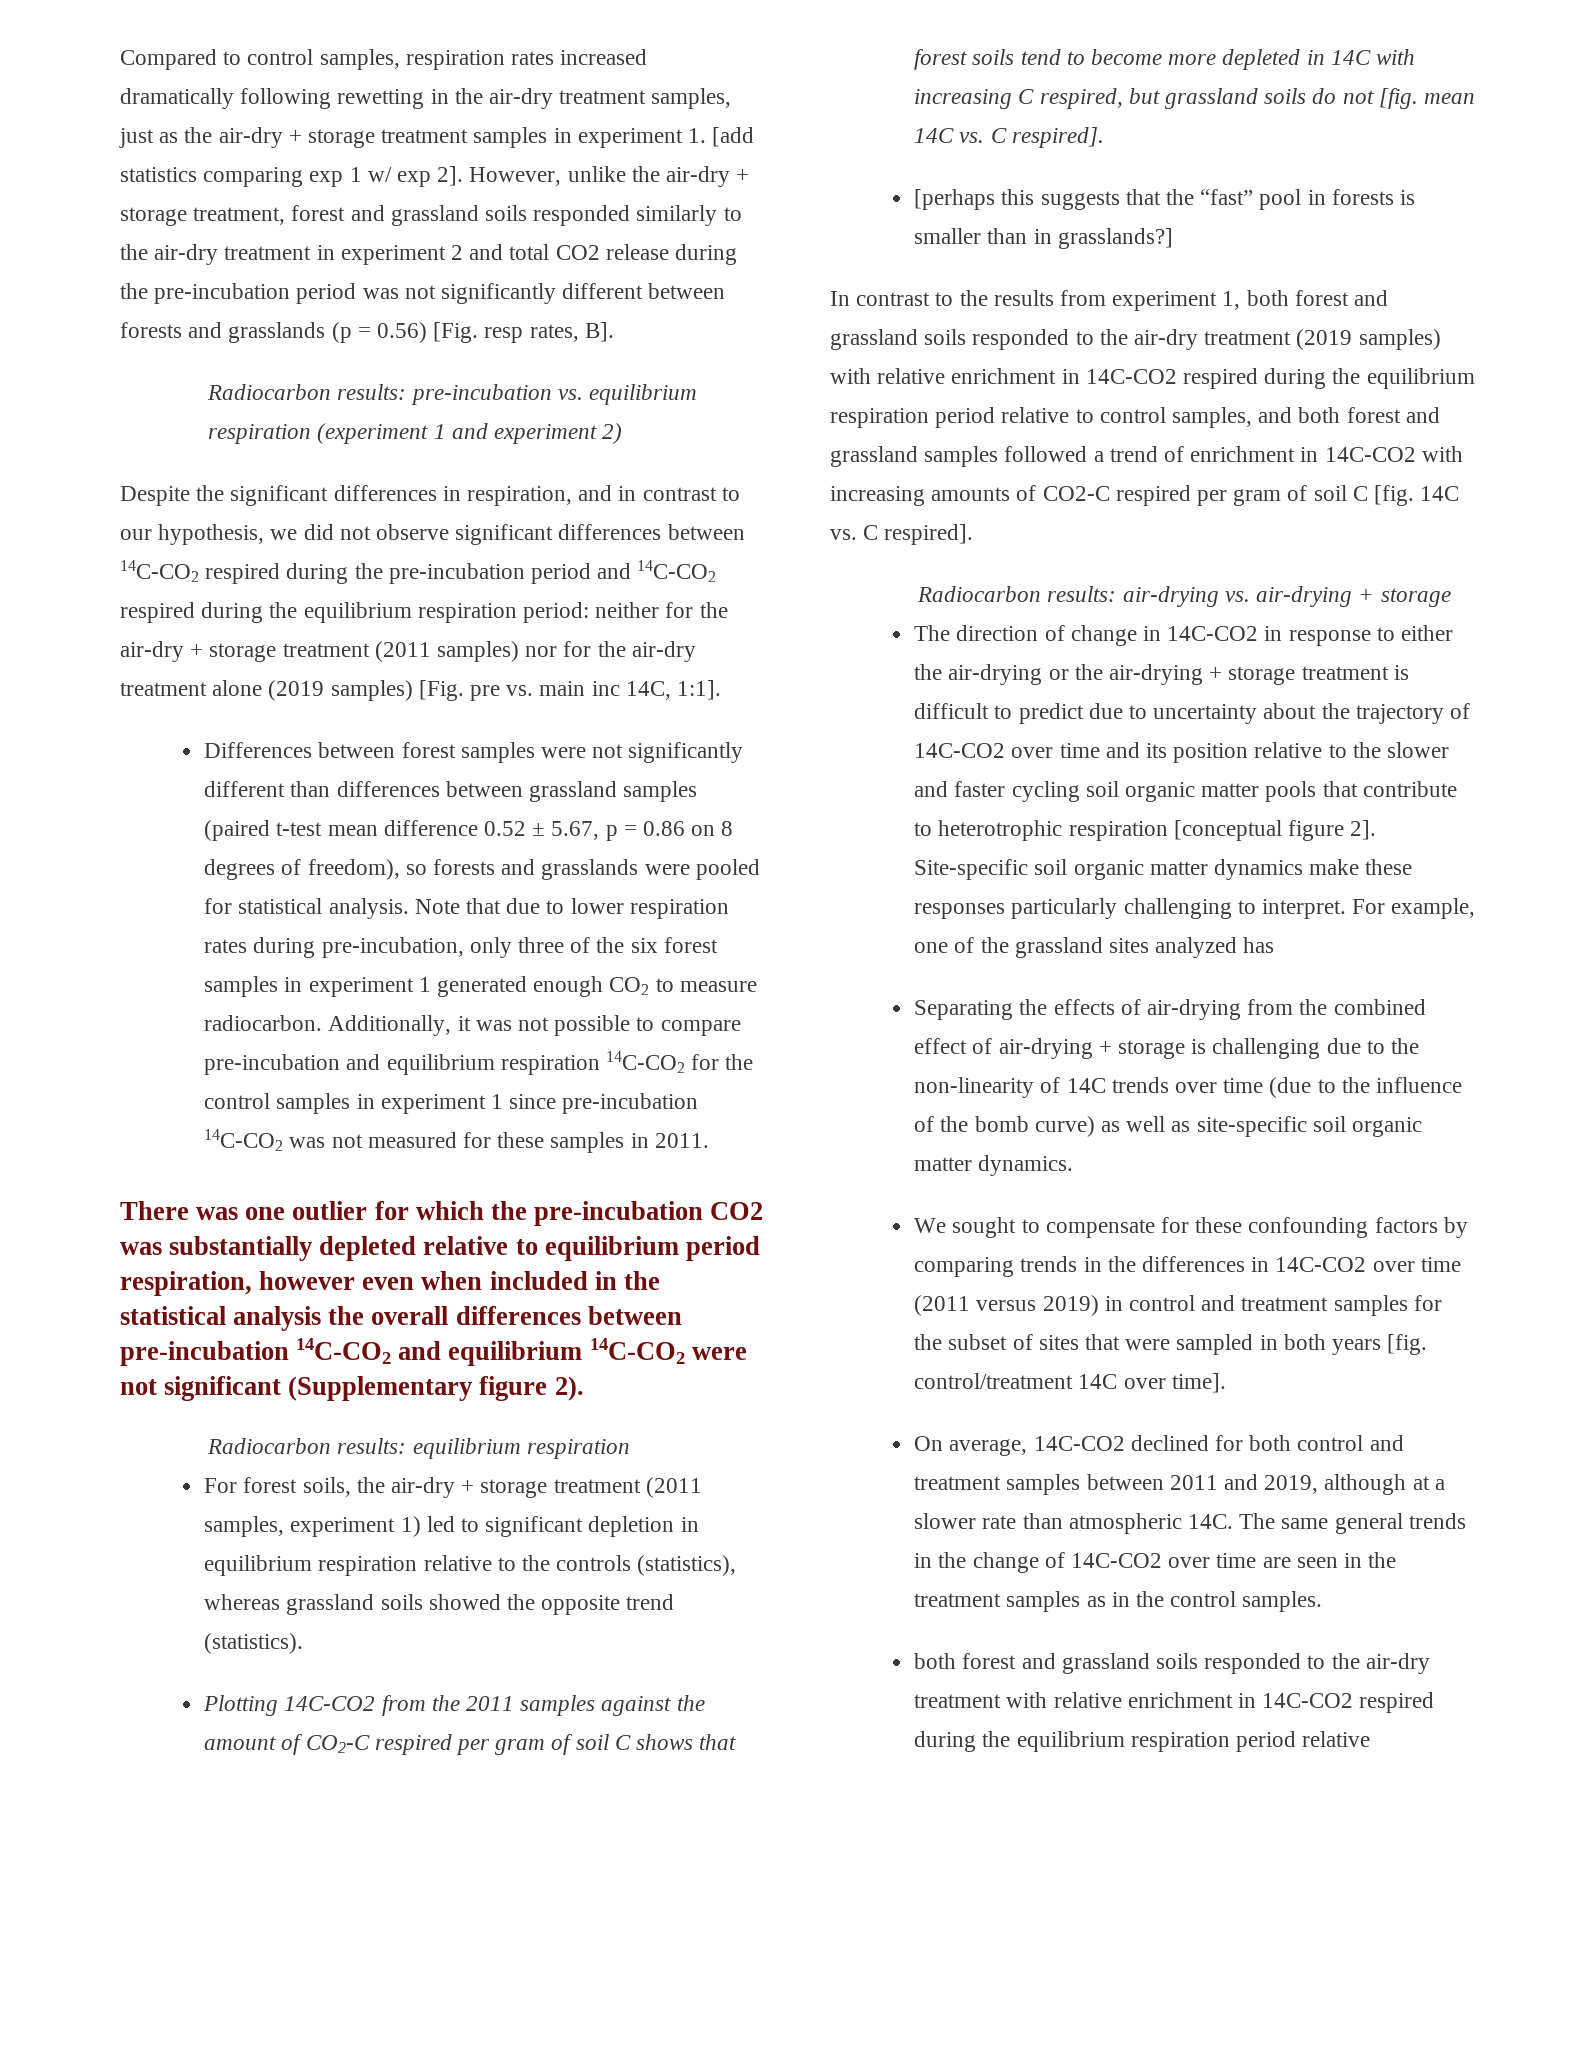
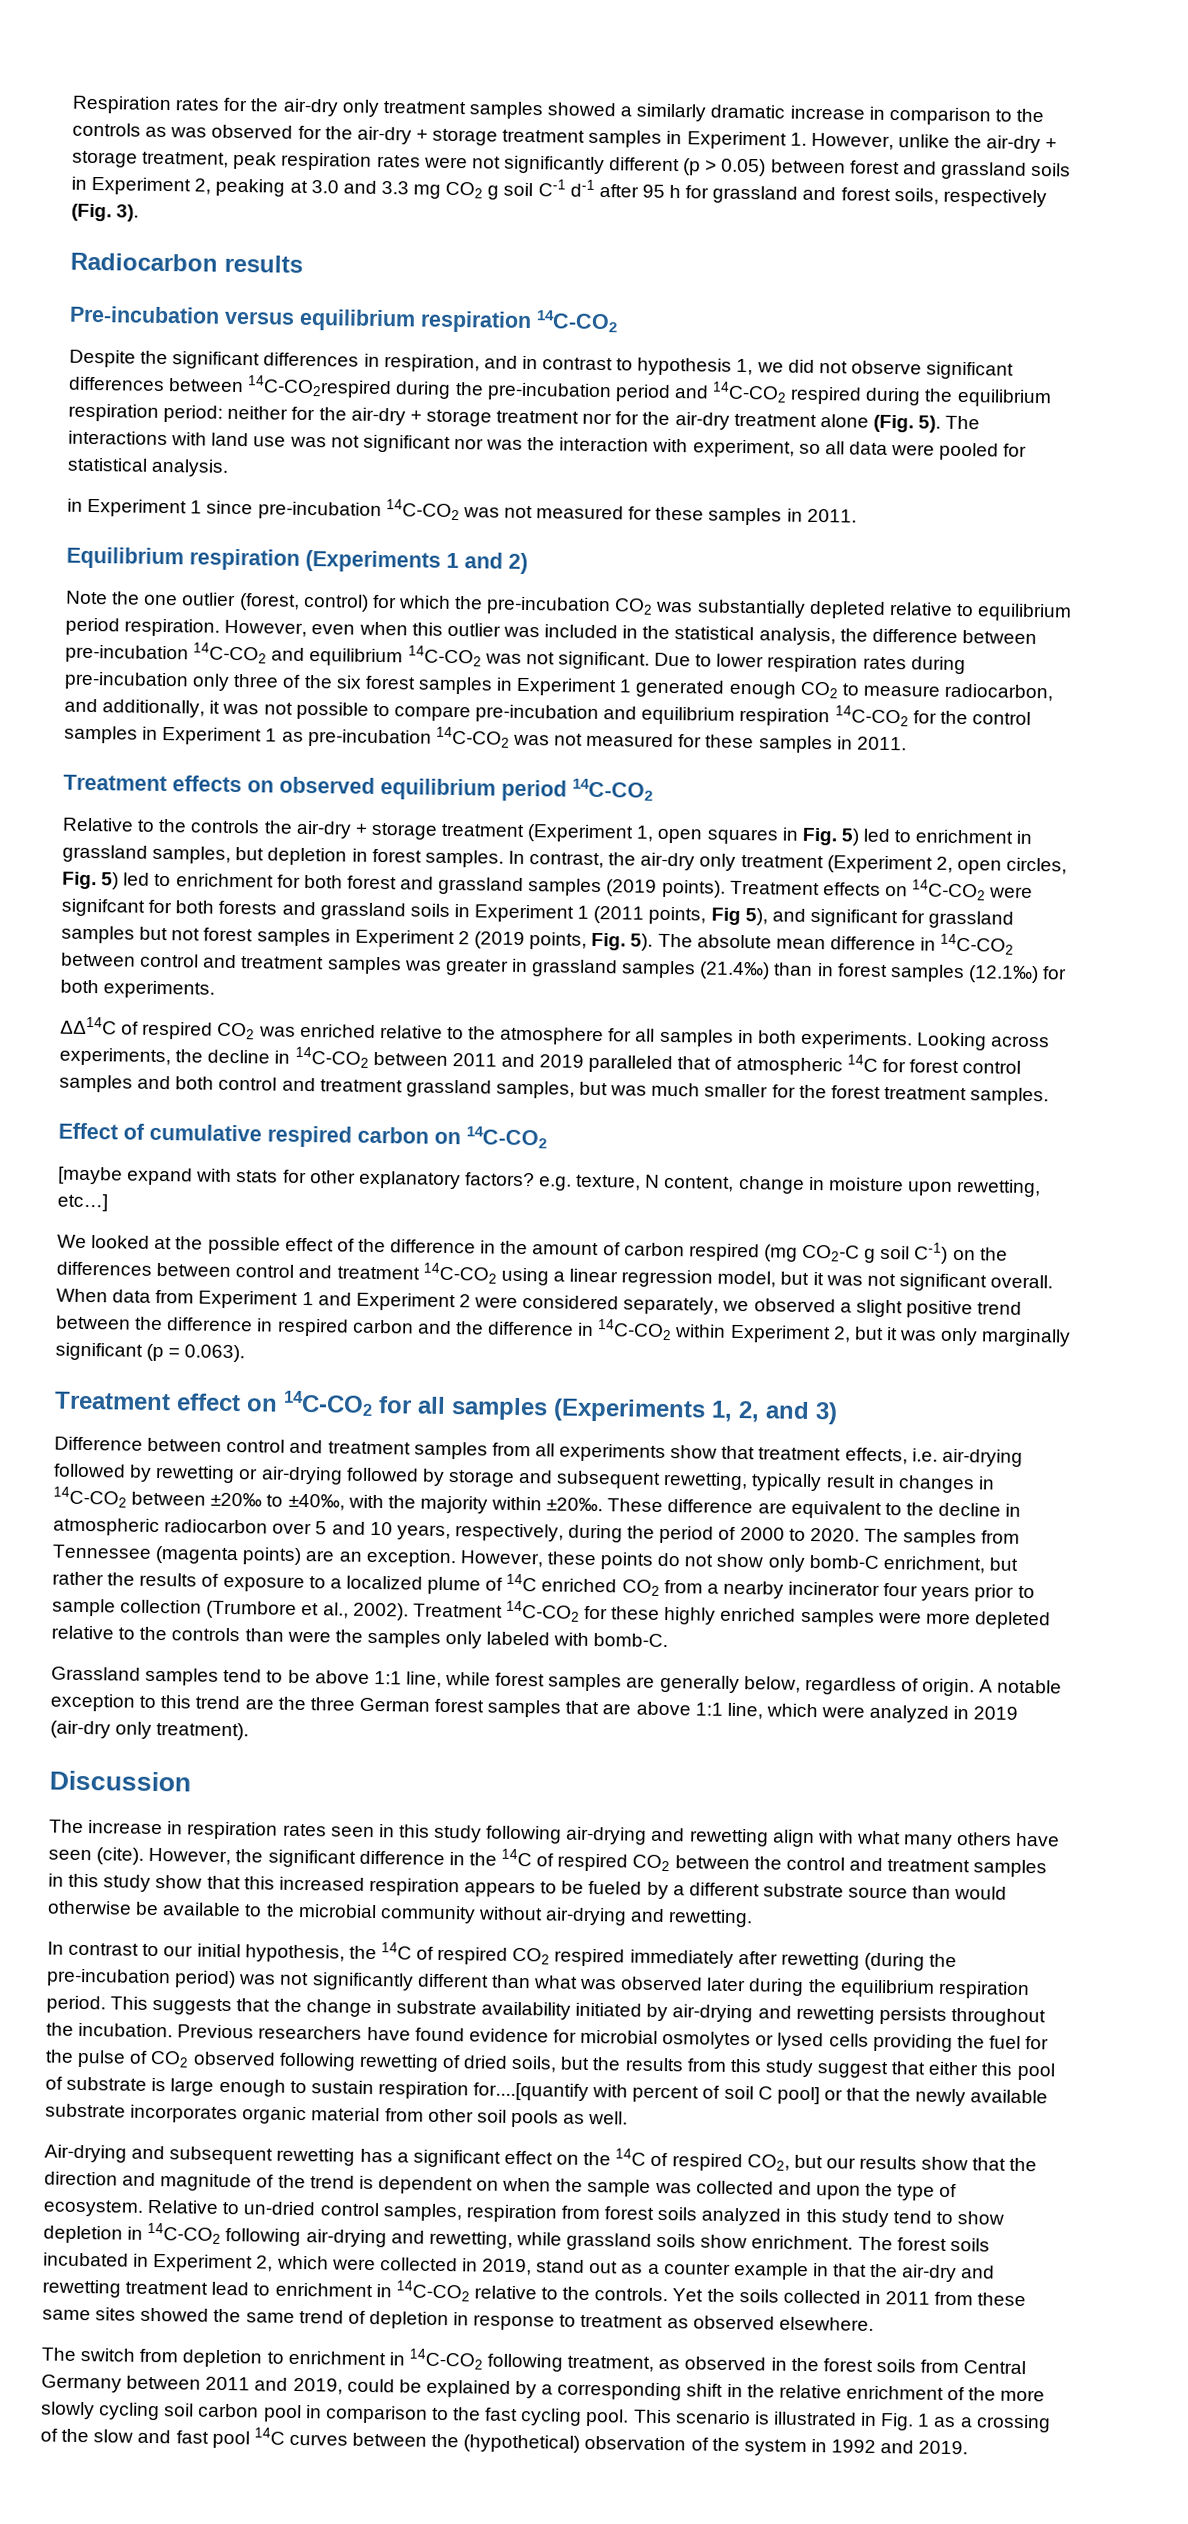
[120,49,648,70] [120,88,732,109] [119,128,179,148] Compared to control samples, respiration rates increased dramatically following rewetting in the air-dry treatment samples, just as -> [72,95,1045,126] [72,122,322,140] Respiration rates for the air-dry only treatment samples showed a similarly dramatic increase in comparison to the controls as was observed for
[577,127,755,148] [120,166,464,187] experiment 1. [add statistics comparing exp 1 w/ exp 2]. -> [686,131,807,150] Experiment 1.
[291,205,742,226] [120,244,738,265] [120,283,726,304] [120,322,614,343] [207,384,698,405] [208,423,623,444] forest and grassland soils responded similarly to the air-dry treatment in experiment 2 and total CO2 release during the pre-incubation period was not significantly different between forests and grasslands (p = 0.56) [Fig. resp rates, B]. // Radiocarbon results: pre-incubation vs. equilibrium respiration (experiment 1 and experiment 2) -> [233,151,1072,180] [71,176,1047,208] [71,203,140,222] [70,252,303,273] [69,305,618,334] peak respiration rates were not significantly different (p > 0.05) between forest and grassland soils in Experiment 2, peaking at 3.0 and 3.3 mg CO2 g soil C-1 d-1 after 95 h for grassland and forest soils, respectively (Fig. 3). // Radiocarbon results // Pre-incubation versus equilibrium respiration 14C-CO2
[120,524,265,545] our hypothesis, -> [637,357,754,376] hypothesis 1,
[120,560,281,584] 14C-CO2 respired -> [247,375,393,399] 14C-CO2respired
[374,641,520,662] (2011 samples) -> (580, 417) none
[268,680,722,701] [204,742,744,763] [204,781,698,802] [204,820,734,841] [204,859,639,880] (2019 samples) [Fig. pre vs. main inc 14C, 1:1]. // Differences between forest samples were not significantly different than differences between grassland samples (paired t-test mean difference 0.52 ± 5.67, p = 0.86 on 8 degrees of freedom), so forests and grasslands -> [872,414,981,433] [68,430,888,458] (Fig. 5). The interactions with land use was not significant nor was the interaction with experiment, so all data
[414,898,541,914] Note that due -> [67,498,857,526] [66,546,528,575] [66,590,1073,622] [65,617,1037,646] [65,642,692,670] // in Experiment 1 since pre-incubation 14C-CO2 was not measured for these samples in 2011. // Equilibrium respiration (Experiments 1 and 2) // Note the one outlier (forest, control) for which the pre-incubation CO2 was substantially depleted relative to equilibrium period respiration. However, even when this outlier was included in the statistical analysis, the difference between pre-incubation 14C-CO2 and equilibrium 14C-CO2 was not significant. Due
[321,937,464,958] pre-incubation, -> [64,671,189,691] pre-incubation
[308,977,414,997] experiment -> [516,677,618,697] Experiment
[204,1015,452,1036] radiocarbon. Additionally, -> [944,683,1054,702] [64,698,206,718] radiocarbon, and additionally,
[380,1094,557,1114] experiment 1 since -> [162,726,304,746] Experiment 1 as
[120,1201,764,1226] [120,1236,760,1261] [120,1271,660,1296] [120,1306,682,1331] [120,1338,747,1366] [120,1376,584,1401] [207,1438,630,1459] [204,1477,702,1498] [204,1516,699,1537] [204,1555,737,1576] [204,1594,675,1615] [204,1633,304,1654] [203,1695,705,1716] [204,1734,737,1755] [914,49,1416,70] [914,88,1476,109] [914,127,1104,148] [914,189,1416,210] [914,228,1173,249] [830,290,1389,311] [830,329,1441,350] [830,368,1475,389] [830,407,1293,428] There was one outlier for which the pre-incubation CO2 was substantially depleted relative to equilibrium period respiration, however even when included in the statistical analysis the overall differences between pre-incubation 14C-CO2 and equilibrium 14C-CO2 were not significant (Supplementary figure 2). // Radiocarbon results: equilibrium respiration // For forest soils, the air-dry + storage treatment (2011 samples, experiment 1) led to significant depletion in equilibrium respiration relative to the controls (statistics), whereas grassland soils showed the opposite trend (statistics). // Plotting 14C-CO2 from the 2011 samples against the amount of CO2-C respired per gram of soil C shows that forest soils tend to become more depleted in 14C with increasing C respired, but grassland soils do not [fig. mean 14C vs. C respired]. // [perhaps this suggests that the “fast” pool in forests is smaller than in grasslands?] // In contrast to the results from experiment 1, both forest and grassland soils responded to the air-dry treatment (2019 samples) with relative enrichment in 14C-CO2 respired during the equilibrium respiration period relative to control samples, and -> [63,774,653,802] [62,817,1033,846] [62,844,1068,875] [62,871,301,890] Treatment effects on observed equilibrium period 14C-CO2 // Relative to the controls the air-dry + storage treatment (Experiment 1, open squares in Fig. 5) led to enrichment in grassland samples, but depletion in forest samples. In contrast, the air-dry only treatment (Experiment 2, open circles, Fig. 5) led to enrichment for
[1004,446,1463,462] [830,485,1460,506] [830,524,974,545] [917,586,1451,607] [914,625,1454,646] [914,664,1409,685] [914,703,1471,724] [914,742,1450,763] [914,781,1457,802] [914,820,1377,841] [914,859,1413,880] [914,898,1476,919] [914,937,1275,958] [914,999,1426,1020] [914,1038,1420,1059] [914,1077,1463,1098] [914,1116,1423,1137] [914,1155,1074,1176] [914,1217,1468,1238] [914,1256,1461,1277] [914,1295,1442,1316] [914,1334,1428,1355] [914,1373,1226,1393] [914,1435,1404,1456] [914,1474,1445,1495] [914,1513,1466,1534] [914,1552,1397,1573] [914,1591,1323,1612] [914,1653,1430,1674] [914,1692,1435,1713] [914,1731,1371,1752] followed a trend of enrichment in 14C-CO2 with increasing amounts of CO2-C respired per gram of soil C [fig. 14C vs. C respired]. // Radiocarbon results: air-drying vs. air-drying + storage // The direction of change in 14C-CO2 in response to either the air-drying or the air-drying + storage treatment is difficult to predict due to uncertainty about the trajectory of 14C-CO2 over time and its position relative to the slower and faster cycling soil organic matter pools that contribute to heterotrophic respiration [conceptual figure 2]. Site-specific soil organic matter dynamics make these responses particularly challenging to interpret. For example, one of the grassland sites analyzed has // Separating the effects of air-drying from the combined effect of air-drying + storage is challenging due to the non-linearity of 14C trends over time (due to the influence of the bomb curve) as well as site-specific soil organic matter dynamics. // We sought to compensate for these confounding factors by comparing trends in the differences in 14C-CO2 over time (2011 versus 2019) in control and treatment samples for the subset of sites that were sampled in both years [fig. control/treatment 14C over time]. // On average, 14C-CO2 declined for both control and treatment samples between 2011 and 2019, although at a slower rate than atmospheric 14C. The same general trends in the change of 14C-CO2 over time are seen in the treatment samples as in the control samples. // both forest and grassland soils responded to the air-dry treatment with relative enrichment in 14C-CO2 respired during the equilibrium respiration period relative -> [606,879,1034,901] [61,898,1015,929] [61,925,1015,955] [61,952,1068,984] [60,979,216,999] [60,1016,1051,1051] [59,1046,1022,1076] [59,1074,1050,1106] [58,1122,547,1149] [58,1166,1042,1198] [57,1193,108,1212] [57,1234,1008,1264] [56,1261,1054,1292] [56,1288,1023,1319] [56,1315,1072,1347] [55,1342,246,1363] [54,1390,838,1425] [54,1436,1023,1467] [53,1463,995,1494] [53,1486,1022,1519] [53,1517,1021,1548] [52,1544,1018,1574] [52,1571,1035,1602] [52,1598,1051,1630] [51,1625,669,1649] [51,1666,1063,1697] [50,1693,1019,1723] [50,1720,250,1741] [49,1770,191,1792] [49,1819,1061,1850] [48,1847,1048,1878] [48,1873,1008,1900] [47,1900,754,1928] [47,1941,958,1971] [46,1968,1030,2000] [46,1995,1046,2027] [46,2022,1050,2053] [45,2049,1055,2081] [45,2076,1049,2107] [45,2103,629,2128] [44,2144,1038,2172] [44,2171,958,2201] [43,2199,1005,2228] [43,2222,990,2252] [43,2252,996,2283] [42,2279,1027,2307] [42,2307,874,2331] [41,2347,1027,2375] [41,2374,1046,2402] [41,2401,1051,2433] [40,2427,969,2457] (2019 points). Treatment effects on 14C-CO2 were signifcant for both forests and grassland soils in Experiment 1 (2011 points, Fig 5), and significant for grassland samples but not forest samples in Experiment 2 (2019 points, Fig. 5). The absolute mean difference in 14C-CO2 between control and treatment samples was greater in grassland samples (21.4‰) than in forest samples (12.1‰) for both experiments. // ΔΔ14C of respired CO2 was enriched relative to the atmosphere for all samples in both experiments. Looking across experiments, the decline in 14C-CO2 between 2011 and 2019 paralleled that of atmospheric 14C for forest control samples and both control and treatment grassland samples, but was much smaller for the forest treatment samples. // Effect of cumulative respired carbon on 14C-CO2 // [maybe expand with stats for other explanatory factors? e.g. texture, N content, change in moisture upon rewetting, etc…] // We looked at the possible effect of the difference in the amount of carbon respired (mg CO2-C g soil C-1) on the differences between control and treatment 14C-CO2 using a linear regression model, but it was not significant overall. When data from Experiment 1 and Experiment 2 were considered separately, we observed a slight positive trend between the difference in respired carbon and the difference in 14C-CO2 within Experiment 2, but it was only marginally significant (p = 0.063). // Treatment effect on 14C-CO2 for all samples (Experiments 1, 2, and 3) // Difference between control and treatment samples from all experiments show that treatment effects, i.e. air-drying followed by rewetting or air-drying followed by storage and subsequent rewetting, typically result in changes in 14C-CO2 between ±20‰ to ±40‰, with the majority within ±20‰. These difference are equivalent to the decline in atmospheric radiocarbon over 5 and 10 years, respectively, during the period of 2000 to 2020. The samples from Tennessee (magenta points) are an exception. However, these points do not show only bomb-C enrichment, but rather the results of exposure to a localized plume of 14C enriched CO2 from a nearby incinerator four years prior to sample collection (Trumbore et al., 2002). Treatment 14C-CO2 for these highly enriched samples were more depleted relative to the controls than were the samples only labeled with bomb-C. // Grassland samples tend to be above 1:1 line, while forest samples are generally below, regardless of origin. A notable exception to this trend are the three German forest samples that are above 1:1 line, which were analyzed in 2019 (air-dry only treatment). // Discussion // The increase in respiration rates seen in this study following air-drying and rewetting align with what many others have seen (cite). However, the significant difference in the 14C of respired CO2 between the control and treatment samples in this study show that this increased respiration appears to be fueled by a different substrate source than would otherwise be available to the microbial community without air-drying and rewetting. // In contrast to our initial hypothesis, the 14C of respired CO2 respired immediately after rewetting (during the pre-incubation period) was not significantly different than what was observed later during the equilibrium respiration period. This suggests that the change in substrate availability initiated by air-drying and rewetting persists throughout the incubation. Previous researchers have found evidence for microbial osmolytes or lysed cells providing the fuel for the pulse of CO2 observed following rewetting of dried soils, but the results from this study suggest that either this pool of substrate is large enough to sustain respiration for....[quantify with percent of soil C pool] or that the newly available substrate incorporates organic material from other soil pools as well. // Air-drying and subsequent rewetting has a significant effect on the 14C of respired CO2, but our results show that the direction and magnitude of the trend is dependent on when the sample was collected and upon the type of ecosystem. Relative to un-dried control samples, respiration from forest soils analyzed in this study tend to show depletion in 14C-CO2 following air-drying and rewetting, while grassland soils show enrichment. The forest soils incubated in Experiment 2, which were collected in 2019, stand out as a counter example in that the air-dry and rewetting treatment lead to enrichment in 14C-CO2 relative to the controls. Yet the soils collected in 2011 from these same sites showed the same trend of depletion in response to treatment as observed elsewhere. // The switch from depletion to enrichment in 14C-CO2 following treatment, as observed in the forest soils from Central Germany between 2011 and 2019, could be explained by a corresponding shift in the relative enrichment of the more slowly cycling soil carbon pool in comparison to the fast cycling pool. This scenario is illustrated in Fig. 1 as a crossing of the slow and fast pool 14C curves between the (hypothetical) observation of the system in 1992 and 2019.

